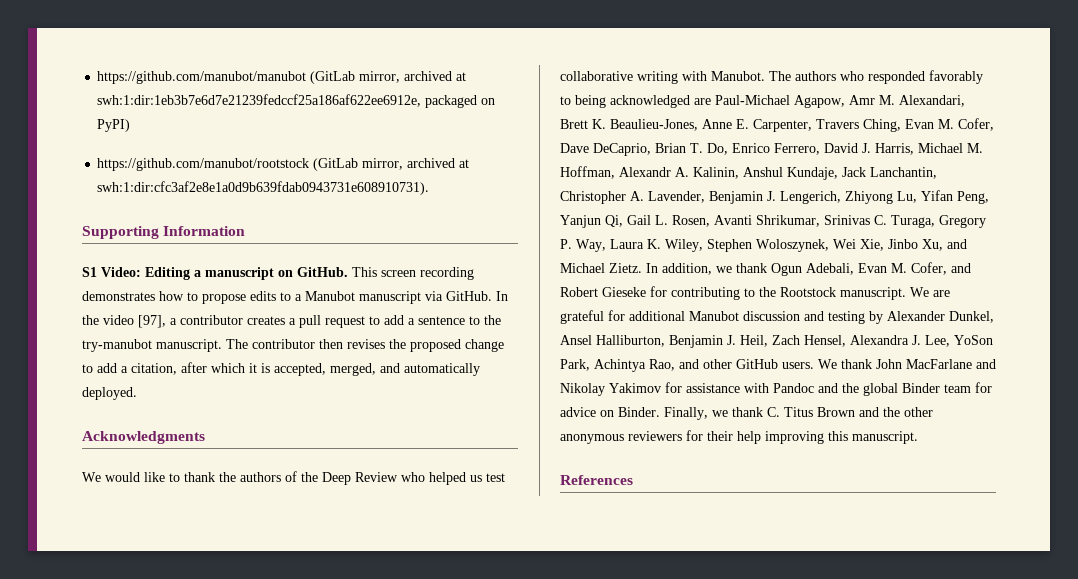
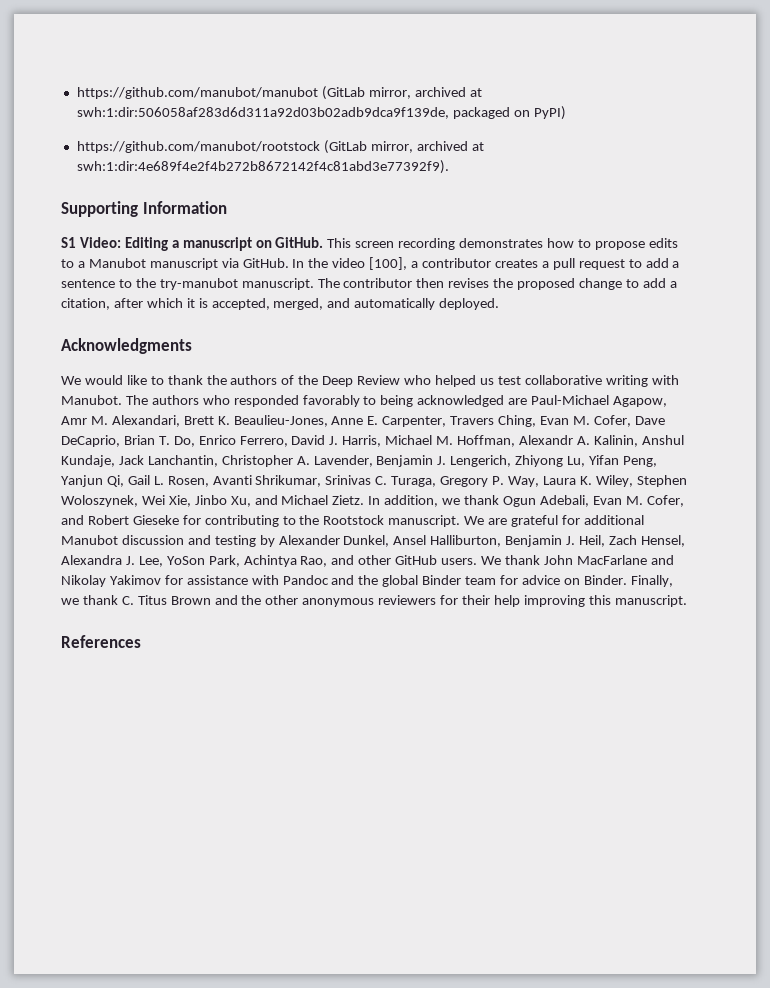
[97,94,422,107] swh:1:dir:1eb3b7e6d7e21239fedccf25a186af622ee6912e, -> [76,107,449,119] swh:1:dir:506058af283d6d311a92d03b02adb9dca9f139de,
[97,181,430,195] swh:1:dir:cfc3af2e8e1a0d9b639fdab0943731e608910731). -> [76,160,449,174] swh:1:dir:4e689f4e2f4b272b8672142f4c81abd3e77392f9).
[138,315,166,328] [97], -> [369,257,408,270] [100],

